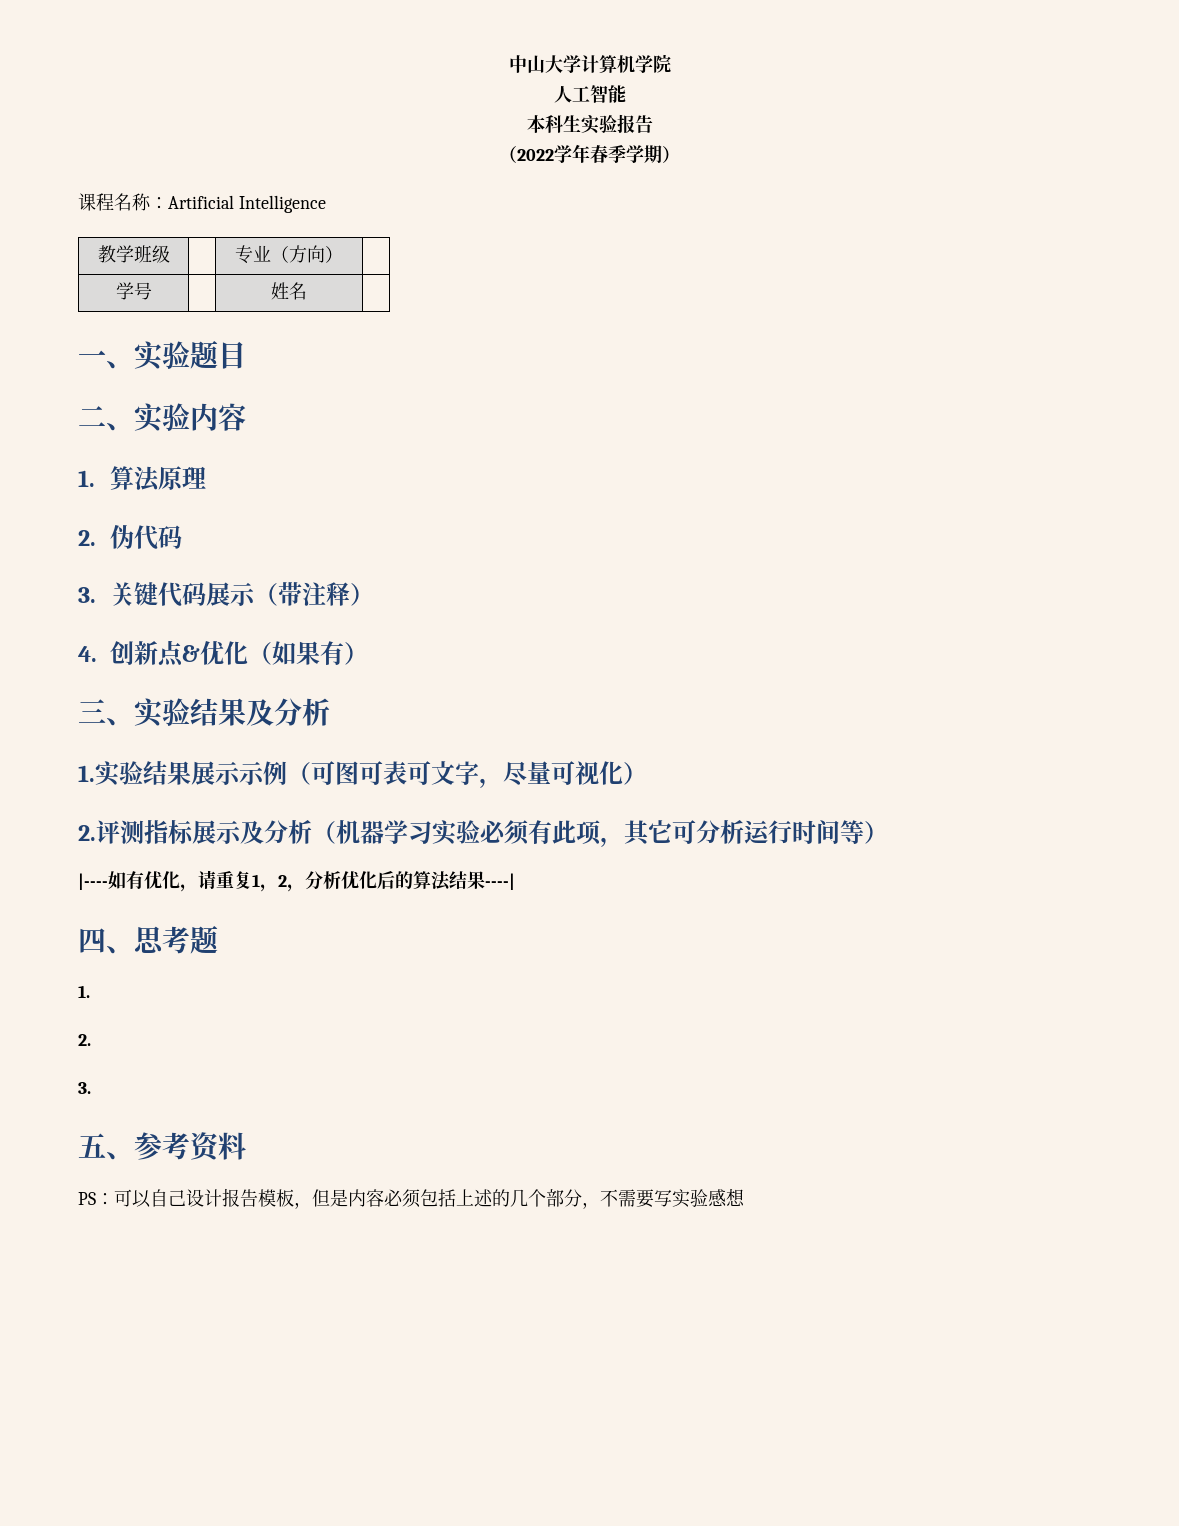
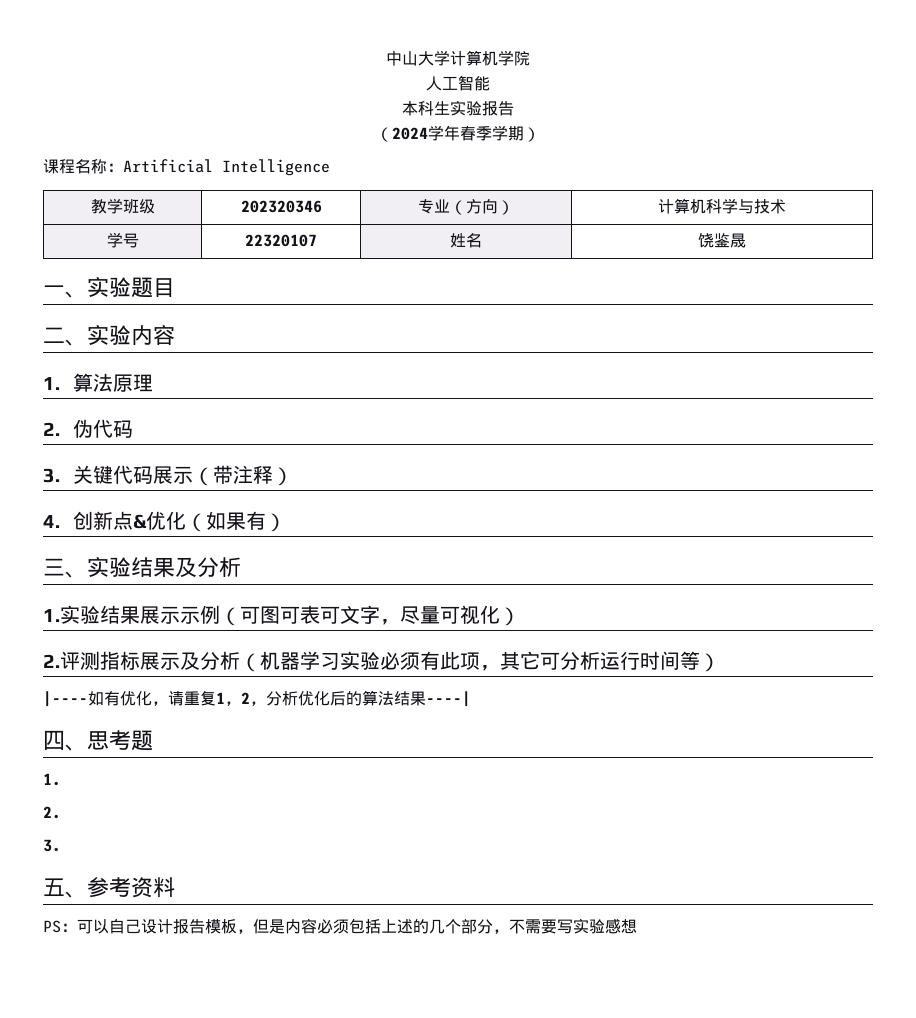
[517,149,554,161] 2022 -> [392,127,428,140] 2024
(170, 254) none -> [240,200,322,213] 202320346
(343, 254) none -> [658,198,786,214] 计算机科学与技术
(152, 291) none -> [245,234,317,247] 22320107
(307, 291) none -> [698,233,746,248] 饶鉴晟

